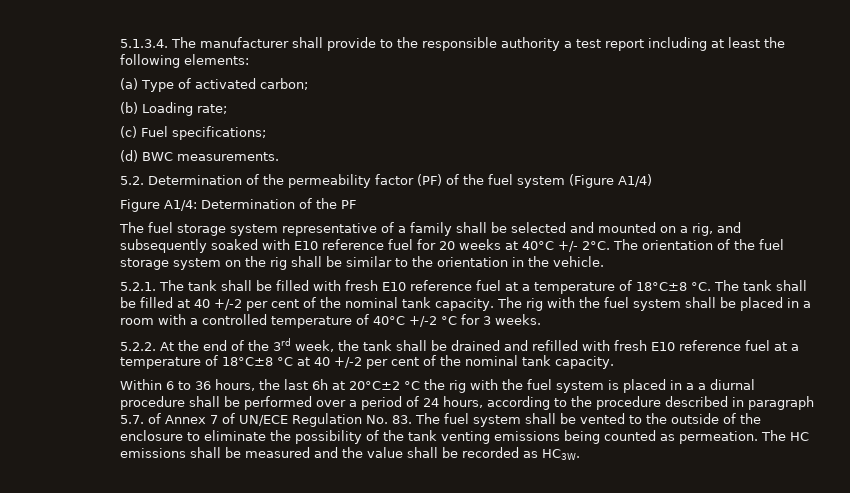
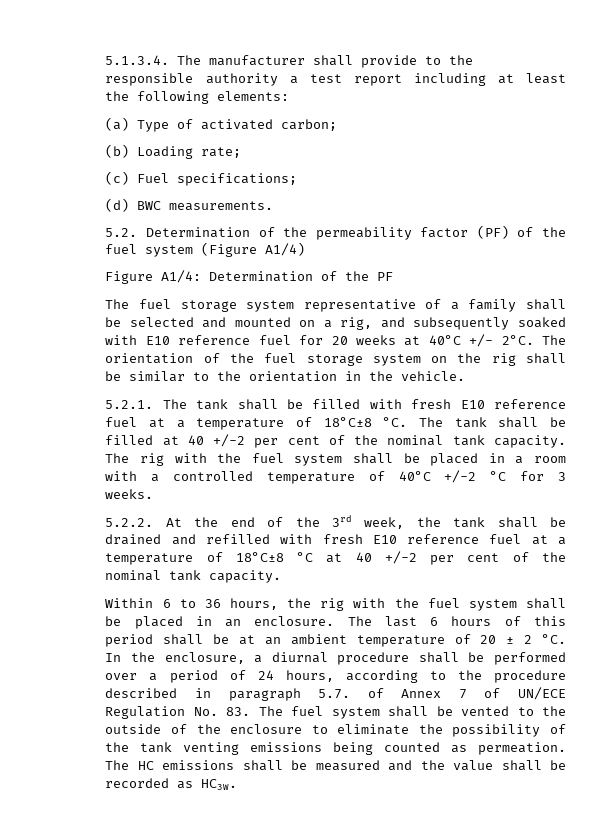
[284,379,695,393] last 6h at 20°C±2 °C the rig with the fuel system is placed in a -> [320,598,567,611] [105,616,567,629] [105,634,566,647] [105,652,245,664] rig with the fuel system shall be placed in an enclosure. The last 6 hours of this period shall be at an ambient temperature of 20 ± 2 °C. In the enclosure,

